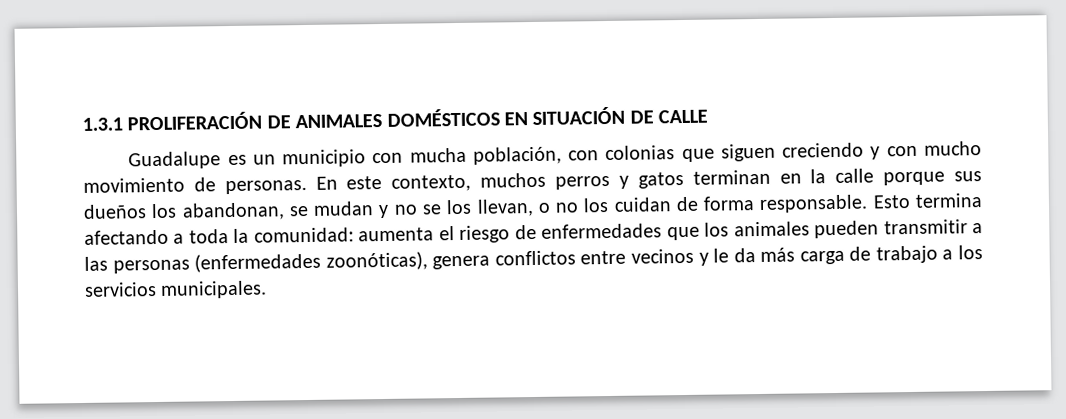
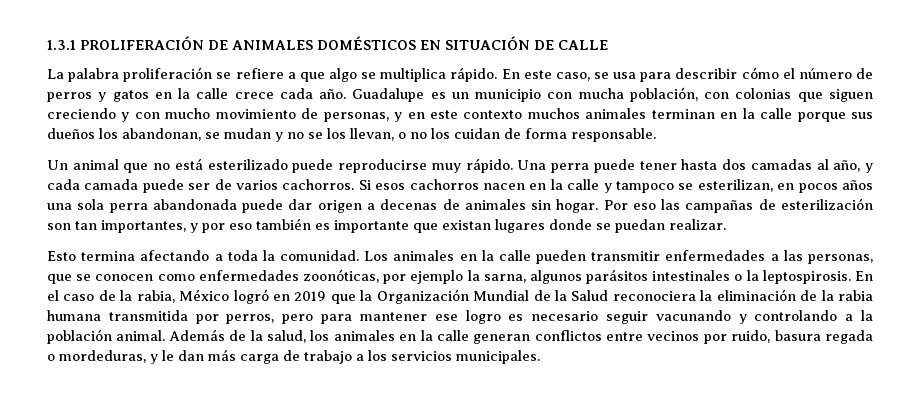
(709, 116) none -> [47,67,873,82] [47,88,347,102] La palabra proliferación se refiere a que algo se multiplica rápido. En este caso, se usa para describir cómo el número de perros y gatos en la calle crece cada año.
[224,172,684,195] personas. En este contexto, muchos perros y gatos -> [323,108,647,122] personas, y en este contexto muchos animales
(869, 203) none -> [47,158,873,173] [47,179,873,193] [47,198,874,213] [47,218,726,233] // Un animal que no está esterilizado puede reproducirse muy rápido. Una perra puede tener hasta dos camadas al año, y cada camada puede ser de varios cachorros. Si esos cachorros nacen en la calle y tampoco se esterilizan, en pocos años una sola perra abandonada puede dar origen a decenas de animales sin hogar. Por eso las campañas de esterilización son tan importantes, y por eso también es importante que existan lugares donde se puedan realizar. //
[253,219,983,243] [84,248,694,274] comunidad: aumenta el riesgo de enfermedades que los animales pueden transmitir a las personas (enfermedades zoonóticas), genera conflictos entre vecinos -> [280,250,873,264] [47,269,873,284] [47,289,874,304] [47,310,873,324] [47,329,874,344] [47,350,146,363] comunidad. Los animales en la calle pueden transmitir enfermedades a las personas, que se conocen como enfermedades zoonóticas, por ejemplo la sarna, algunos parásitos intestinales o la leptospirosis. En el caso de la rabia, México logró en 2019 que la Organización Mundial de la Salud reconociera la eliminación de la rabia humana transmitida por perros, pero para mantener ese logro es necesario seguir vacunando y controlando a la población animal. Además de la salud, los animales en la calle generan conflictos entre vecinos por ruido, basura regada o mordeduras,
[733,248,756,263] da -> [178,350,204,361] dan

